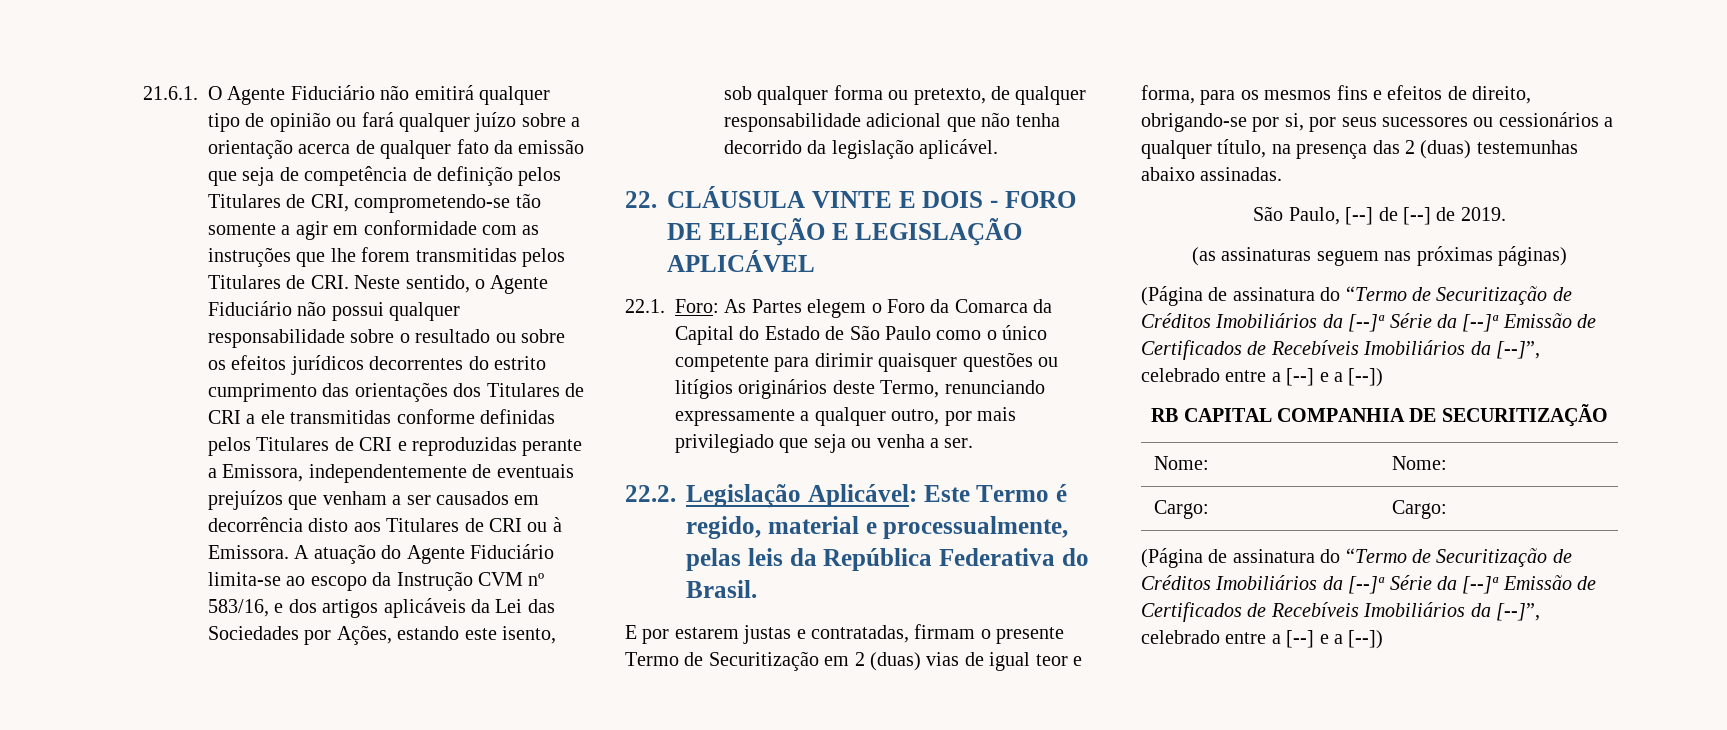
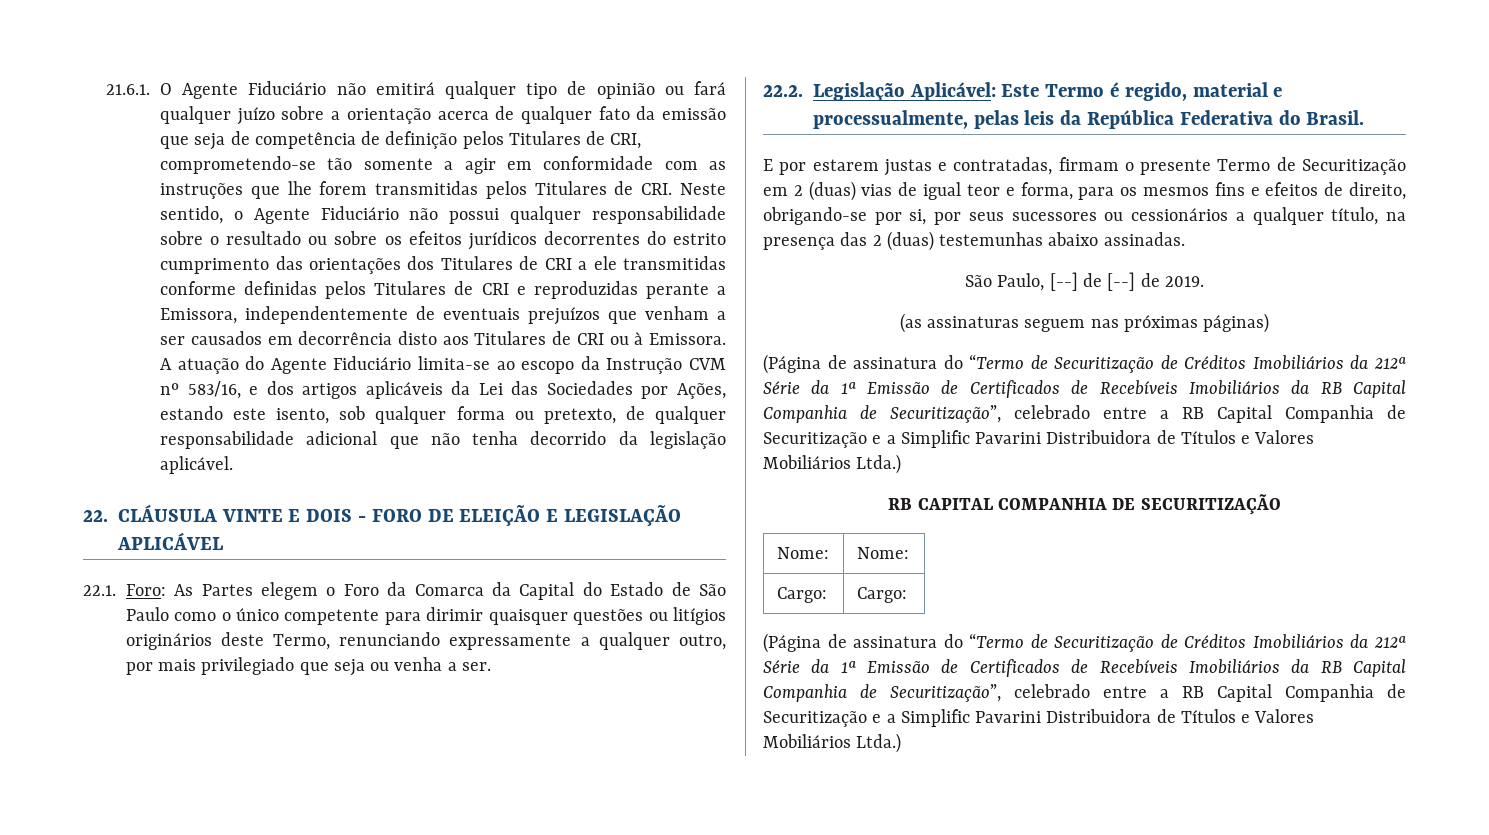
[1348,313,1597,332] [1141,340,1540,360] [1141,368,1384,387] [--]ª Série da [--]ª Emissão de Certificados de Recebíveis Imobiliários da [--]”, celebrado entre a [--] e a [--]) -> [1374,357,1406,369] [763,380,1406,398] [763,405,1406,423] [763,430,1315,448] [763,454,902,474] 212ª Série da 1ª Emissão de Certificados de Recebíveis Imobiliários da RB Capital Companhia de Securitização”, celebrado entre a RB Capital Companhia de Securitização e a Simplific Pavarini Distribuidora de Títulos e Valores Mobiliários Ltda.)
[1348,575,1597,594] [1141,602,1540,622] [1141,630,1384,649] [--]ª Série da [--]ª Emissão de Certificados de Recebíveis Imobiliários da [--]”, celebrado entre a [--] e a [--]) -> [1374,636,1406,648] [763,659,1406,677] [763,684,1406,702] [763,709,1315,727] [763,733,902,753] 212ª Série da 1ª Emissão de Certificados de Recebíveis Imobiliários da RB Capital Companhia de Securitização”, celebrado entre a RB Capital Companhia de Securitização e a Simplific Pavarini Distribuidora de Títulos e Valores Mobiliários Ltda.)

